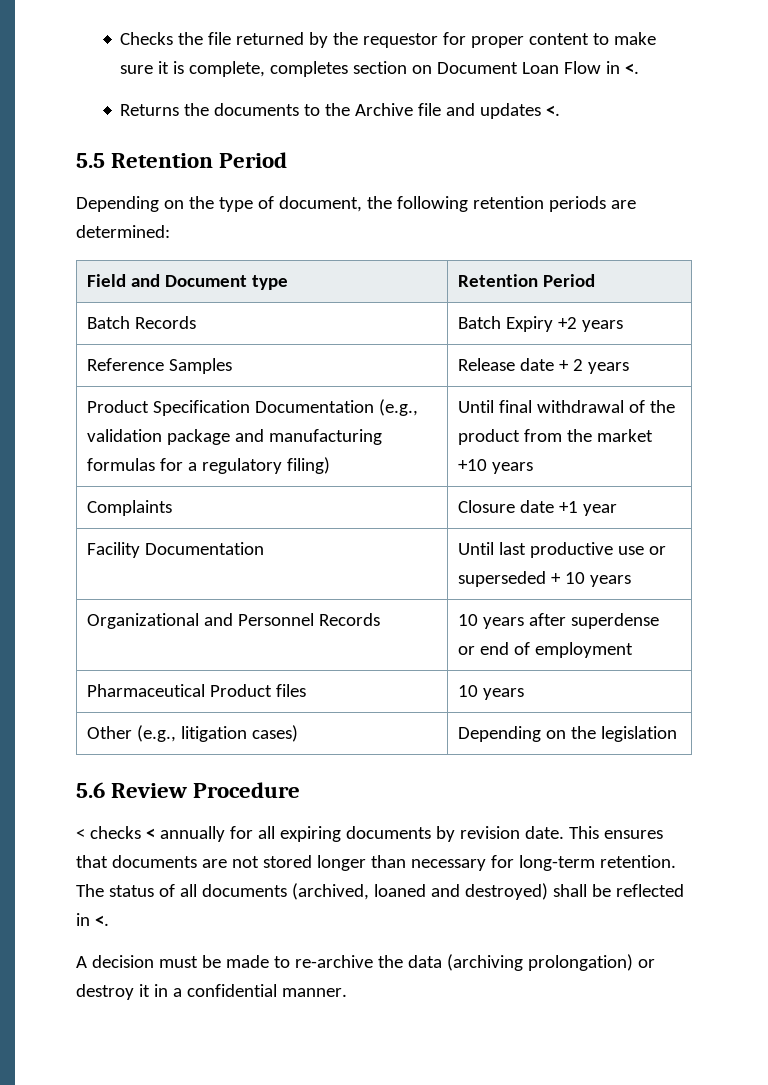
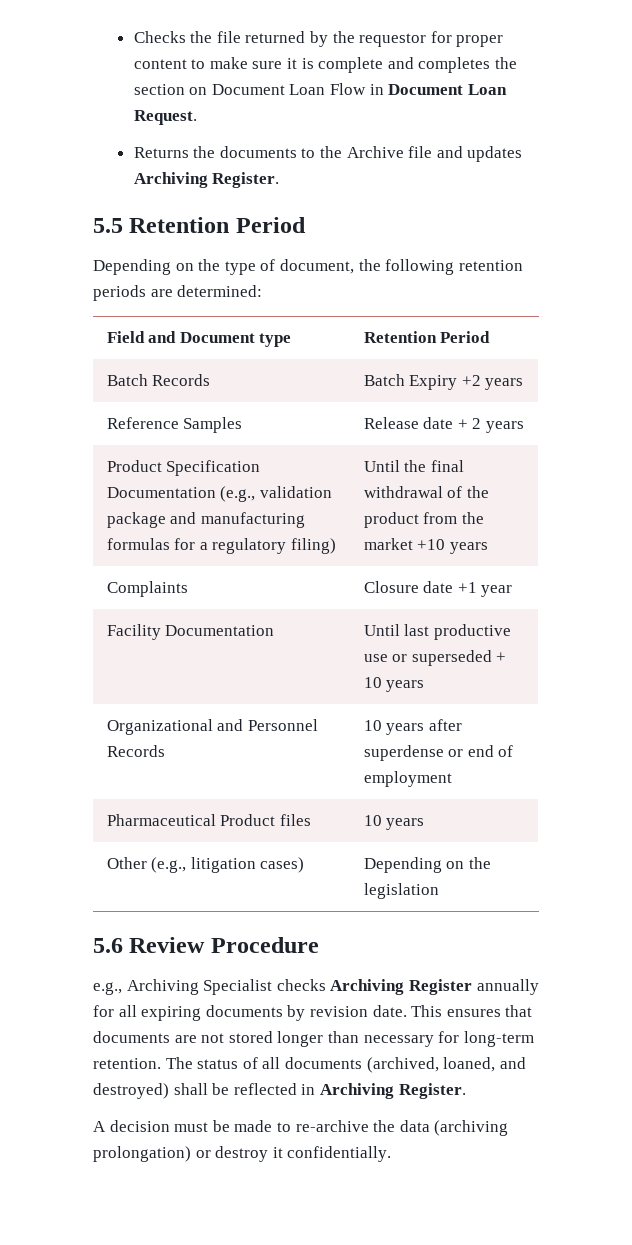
[189,61,349,77] complete, completes -> [318,57,517,73] complete and completes the
[625,63,640,74] <. -> [388,84,507,95] [133,110,197,125] Document Loan Request.
[546,105,561,116] <. -> [133,172,280,188] Archiving Register.
(495, 406) none -> [404,460,427,472] the
[76,826,155,839] < checks < -> [93,979,472,995] e.g., Archiving Specialist checks Archiving Register
[373,884,426,897] loaned -> [443,1057,496,1072] loaned,
[94,915,109,926] <. -> [319,1083,466,1099] Archiving Register.
[153,984,347,997] in a confidential manner. -> [287,1146,392,1162] confidentially.

